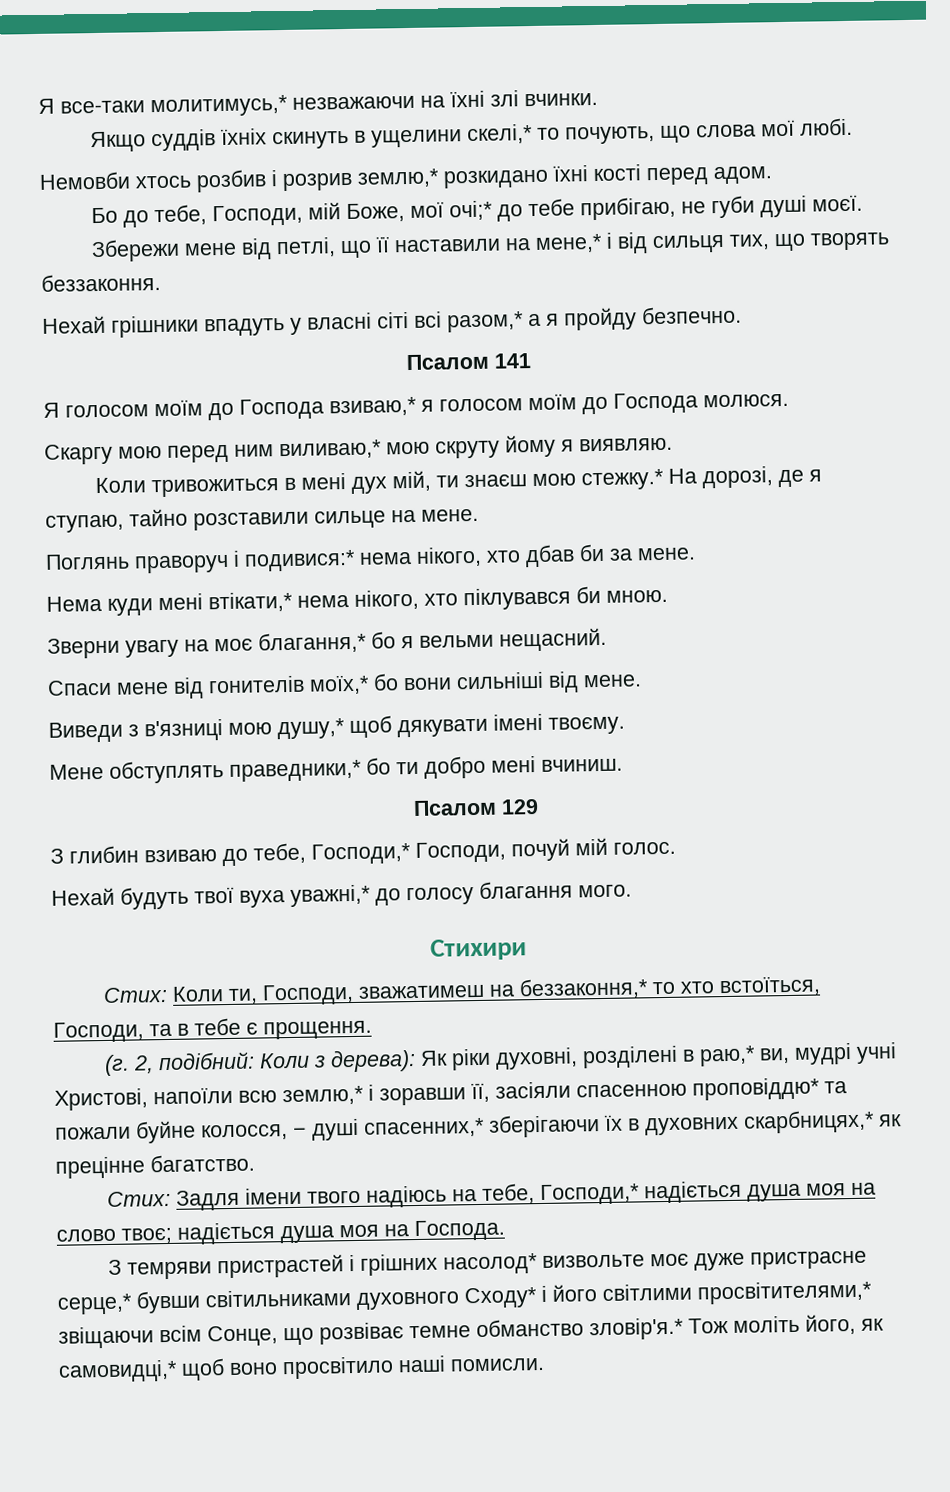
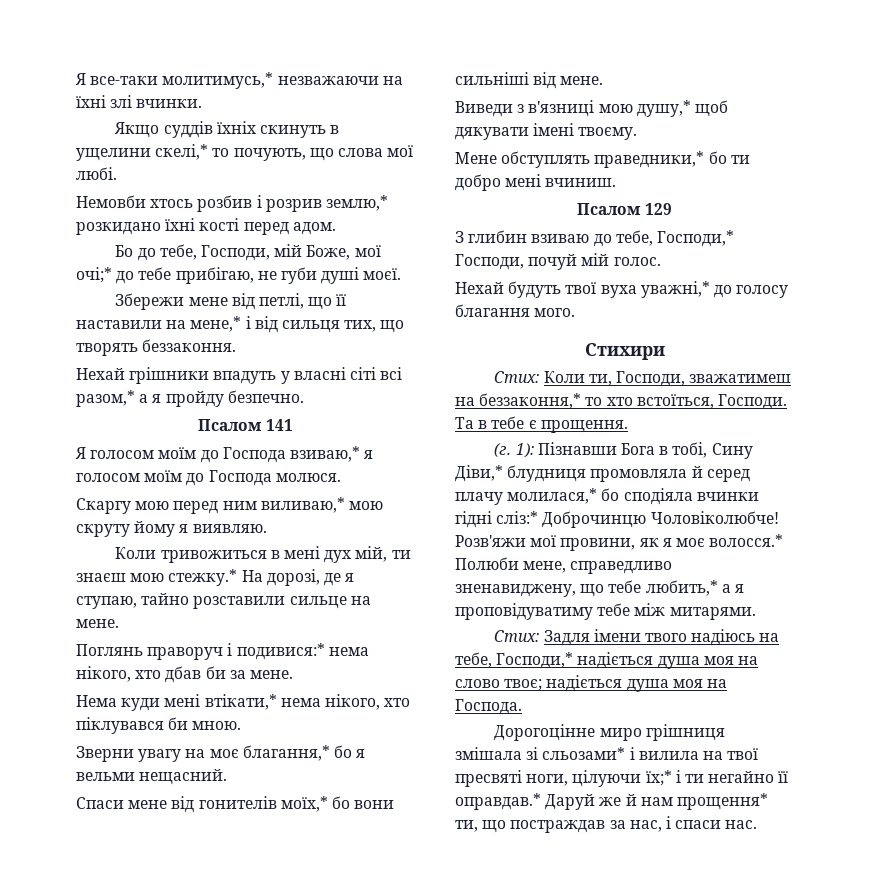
[53,1021,172,1043] Господи, та -> [717,394,787,410] [455,417,474,429] Господи. Та
[132,1042,897,1074] [54,1077,847,1111] [55,1109,902,1144] [55,1153,255,1179] 2, подібний: Коли з дерева): Як ріки духовні, розділені в раю,* ви, мудрі учні Христові, напоїли всю землю,* і зоравши її, засіяли спасенною проповіддю* та пожали буйне колосся, − душі спасенних,* зберігаючи їх в духовних скарбницях,* як прецінне багатство. -> [515,442,753,459] [455,465,750,482] [455,488,759,505] [455,511,779,528] [455,534,784,551] [455,557,673,574] [455,580,744,597] [455,603,756,620] 1): Пізнавши Бога в тобі, Сину Діви,* блудниця промовляла й серед плачу молилася,* бо сподіяла вчинки гідні сліз:* Доброчинцю Чоловіколюбче! Розв'яжи мої провини, як я моє волосся.* Полюби мене, справедливо зненавиджену, що тебе любить,* а я проповідуватиму тебе між митарями.
[107,1250,867,1280] [57,1280,872,1315] [58,1313,884,1349] [58,1355,545,1383] З темряви пристрастей і грішних насолод* визвольте моє дуже пристрасне серце,* бувши світильниками духовного Сходу* і його світлими просвітителями,* звіщаючи всім Сонце, що розвіває темне обманство зловір'я.* Тож моліть його, як самовидці,* щоб воно просвітило наші помисли. -> [494,724,725,741] [455,747,759,760] [455,770,789,787] [455,793,768,810] [455,816,758,833] Дорогоцінне миро грішниця змішала зі сльозами* і вилила на твої пресвяті ноги, цілуючи їх;* і ти негайно її оправдав.* Даруй же й нам прощення* ти, що постраждав за нас, і спаси нас.

